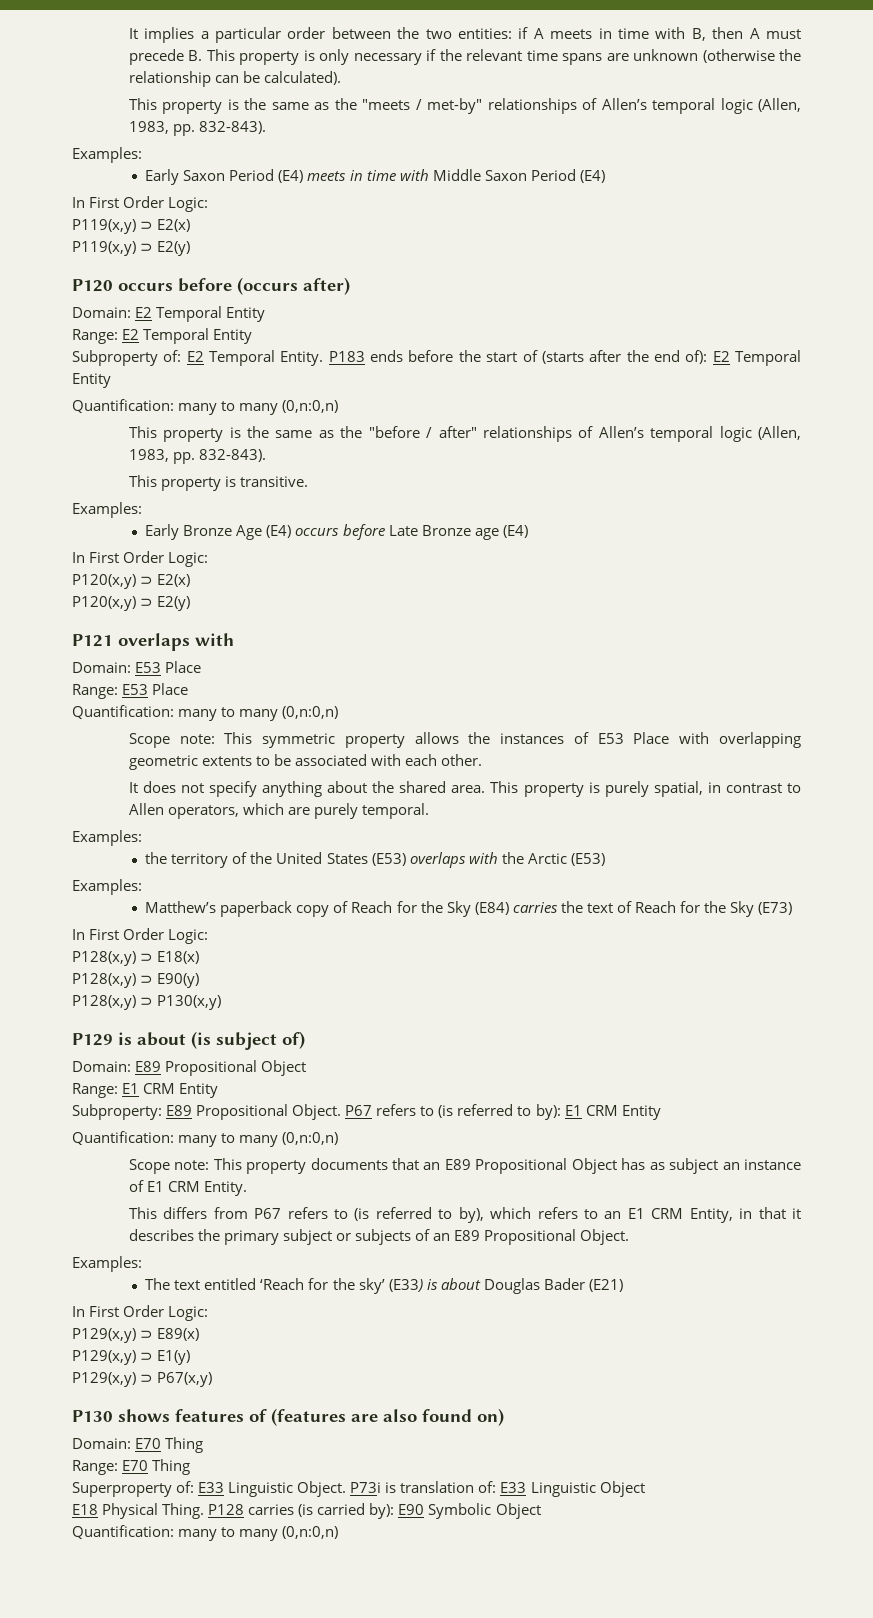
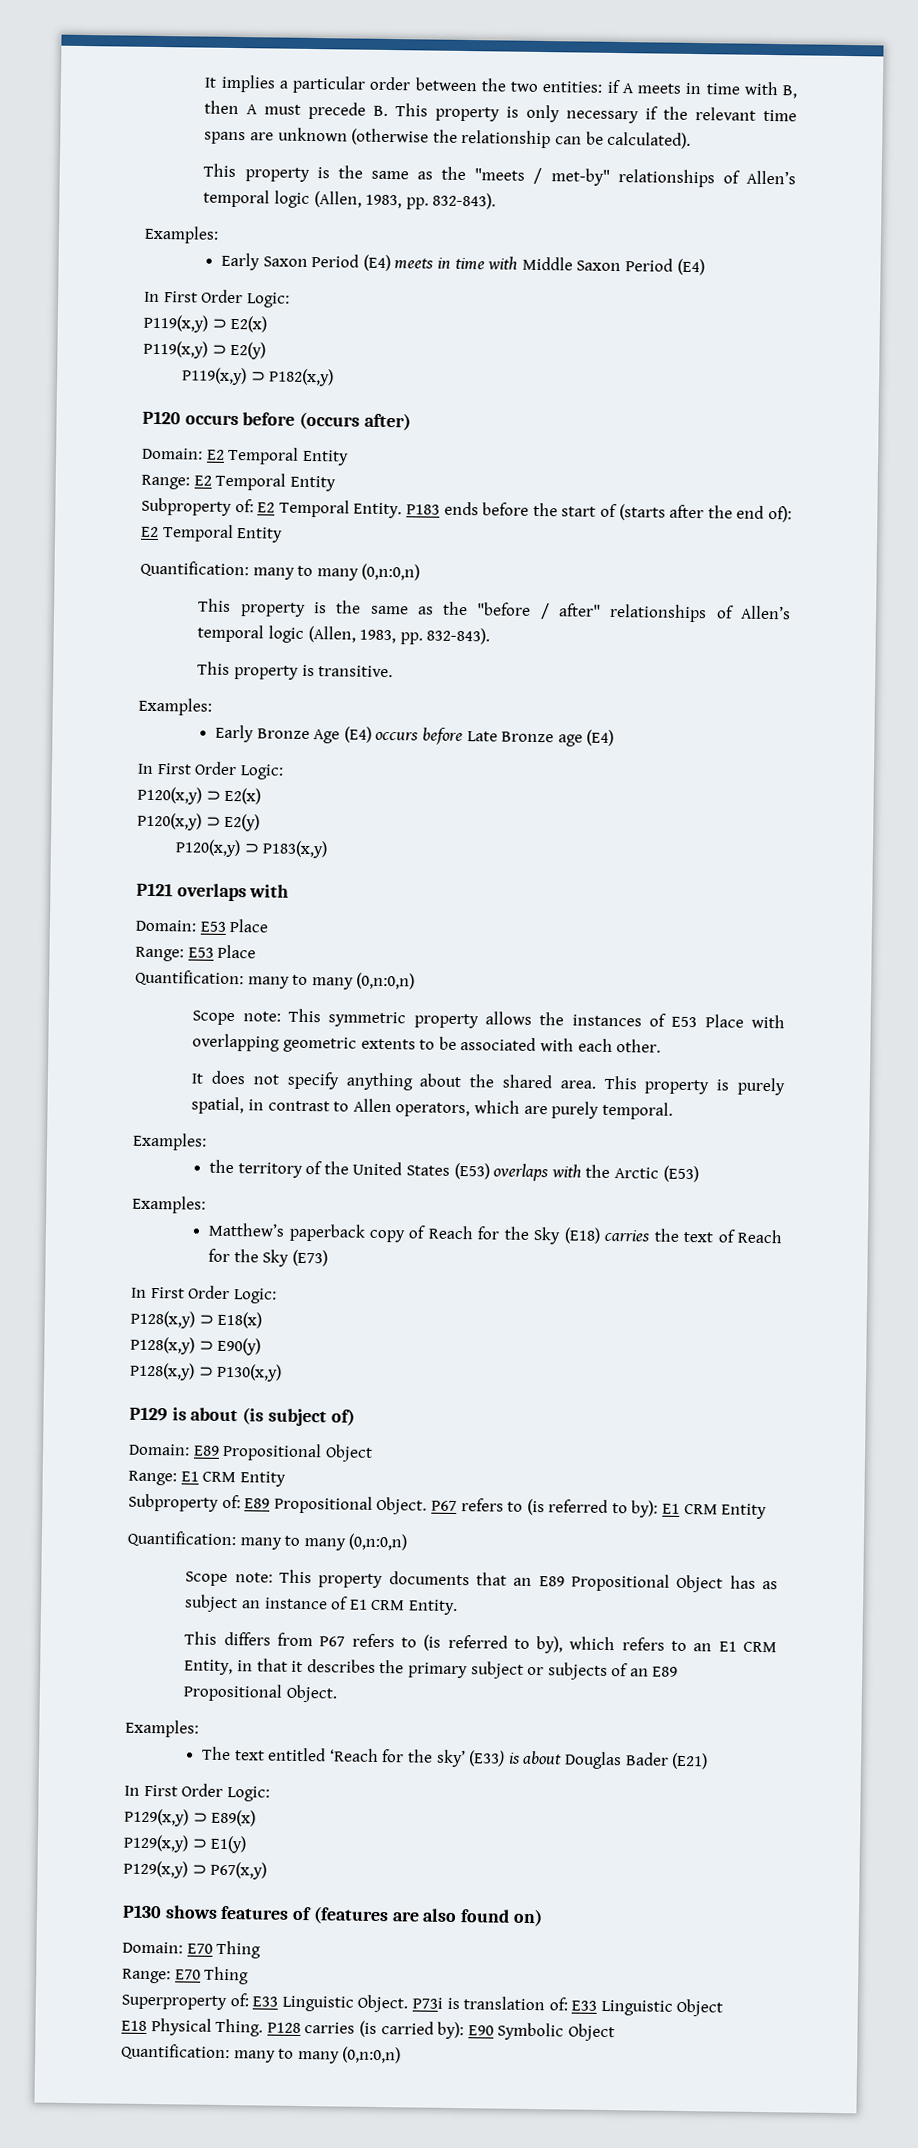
(191, 248) none -> [181,367,335,387] // P119(x,y) ⊃ P182(x,y)
(191, 603) none -> [174,839,329,859] // P120(x,y) ⊃ P183(x,y)
[474,902,509,915] (E84) -> [563,1227,600,1244] (E18)
[72,1104,162,1120] Subproperty: -> [128,1493,241,1512] Subproperty of:

